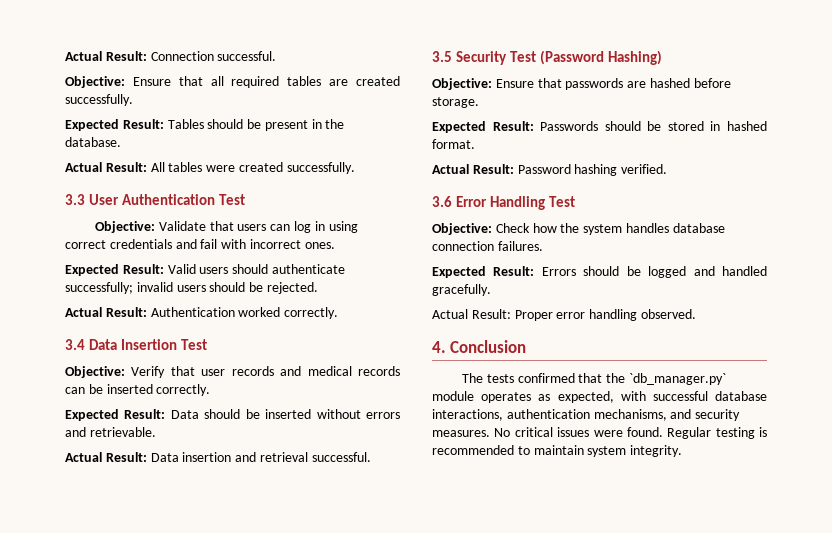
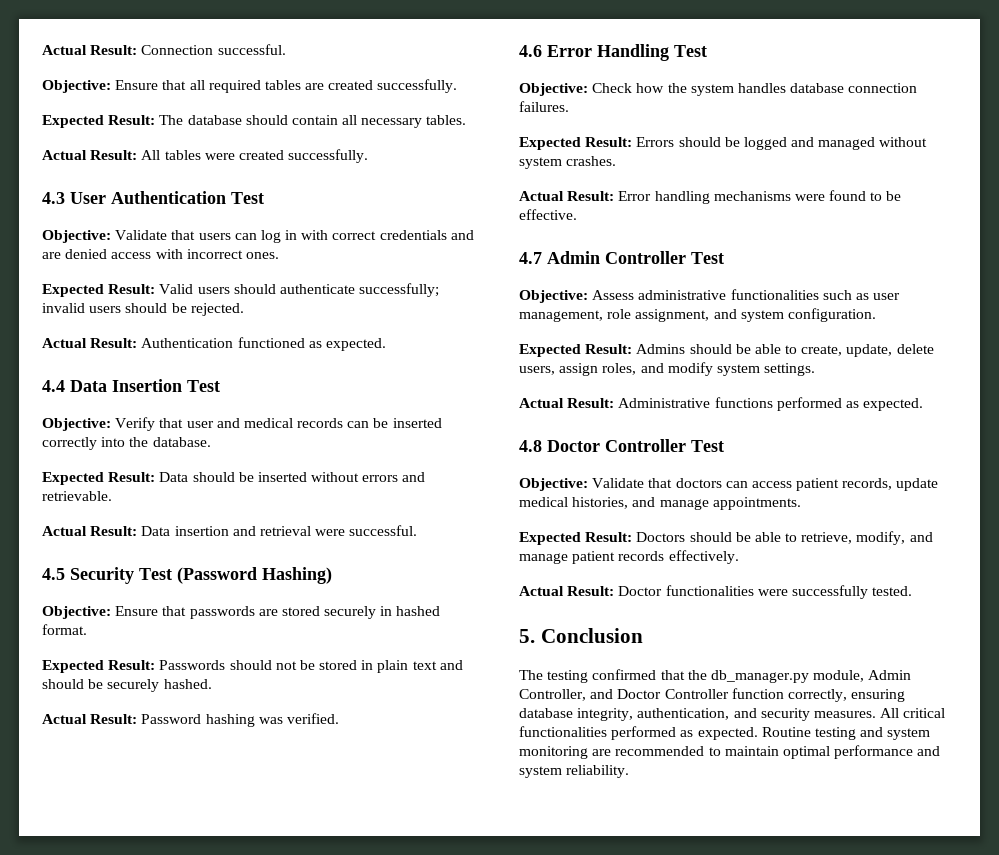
[167,119,345,131] [65,137,121,147] Tables should be present in the database. -> [159,115,467,128] The database should contain all necessary tables.
[65,194,85,205] 3.3 -> [42,192,65,204] 4.3
[328,221,358,233] using -> [301,230,329,240] with
[200,239,218,249] fail -> [42,249,152,259] are denied access
[238,307,339,319] [65,339,85,350] worked correctly. // 3.4 -> [237,337,386,351] [42,380,65,392] functioned as expected. // 4.4
[231,366,274,376] records -> (214, 424) none
[156,384,211,396] correctly. -> [42,437,211,450] correctly into the database.
[311,452,371,462] [432,51,452,62] successful. // 3.5 -> [315,525,418,536] [42,568,65,580] were successful. // 4.5
[649,78,731,88] [432,97,479,108] hashed before storage. -> [281,606,441,619] [42,624,87,635] stored securely in hashed format.
(641, 126) none -> [275,661,297,670] not
[726,121,767,131] [432,139,475,149] hashed format. -> [377,660,463,673] [42,679,212,692] plain text and should be securely hashed.
(618, 170) none -> [258,717,283,724] was
[432,196,452,207] 3.6 -> [519,45,542,57] 4.6
[722,266,767,276] [432,284,491,296] [432,309,696,321] [432,341,446,353] handled gracefully. // Actual Result: Proper error handling observed. // 4. -> [818,137,928,150] [519,156,617,169] [519,190,902,204] [519,209,577,220] [519,251,724,264] [519,289,901,303] [519,308,876,322] [519,344,934,357] [519,362,816,376] [519,397,924,411] [519,439,724,452] [519,478,939,491] [519,497,801,510] [519,531,933,545] [519,550,739,564] [519,585,913,599] [519,629,535,643] managed without system crashes. // Actual Result: Error handling mechanisms were found to be effective. // 4.7 Admin Controller Test // Objective: Assess administrative functionalities such as user management, role assignment, and system configuration. // Expected Result: Admins should be able to create, update, delete users, assign roles, and modify system settings. // Actual Result: Administrative functions performed as expected. // 4.8 Doctor Controller Test // Objective: Validate that doctors can access patient records, update medical histories, and manage appointments. // Expected Result: Doctors should be able to retrieve, modify, and manage patient records effectively. // Actual Result: Doctor functionalities were successfully tested. // 5.
[486,374,514,383] tests -> [547,670,589,683] testing
[628,373,726,385] [432,391,767,403] [432,409,741,421] [432,427,767,439] [432,445,683,457] `db_manager.py` module operates as expected, with successful database interactions, authentication mechanisms, and security measures. No critical issues were found. Regular testing is recommended to maintain system integrity. -> [710,670,912,683] [519,688,906,702] [519,708,946,721] [519,726,931,740] [519,745,941,759] [519,765,630,778] db_manager.py module, Admin Controller, and Doctor Controller function correctly, ensuring database integrity, authentication, and security measures. All critical functionalities performed as expected. Routine testing and system monitoring are recommended to maintain optimal performance and system reliability.

